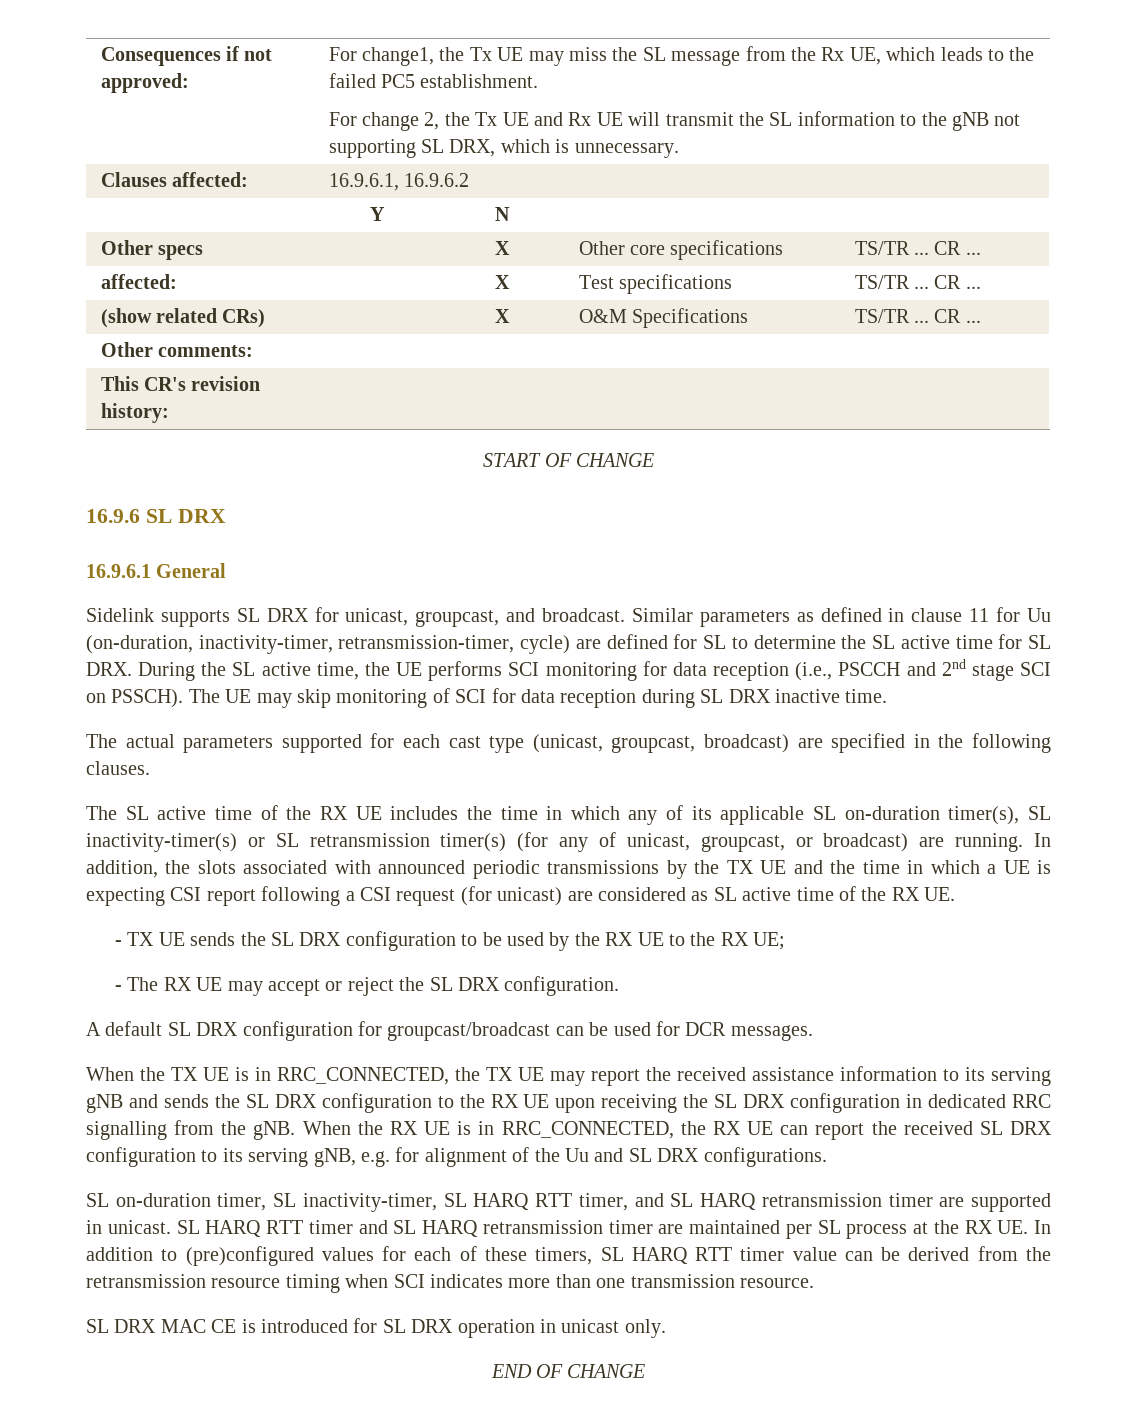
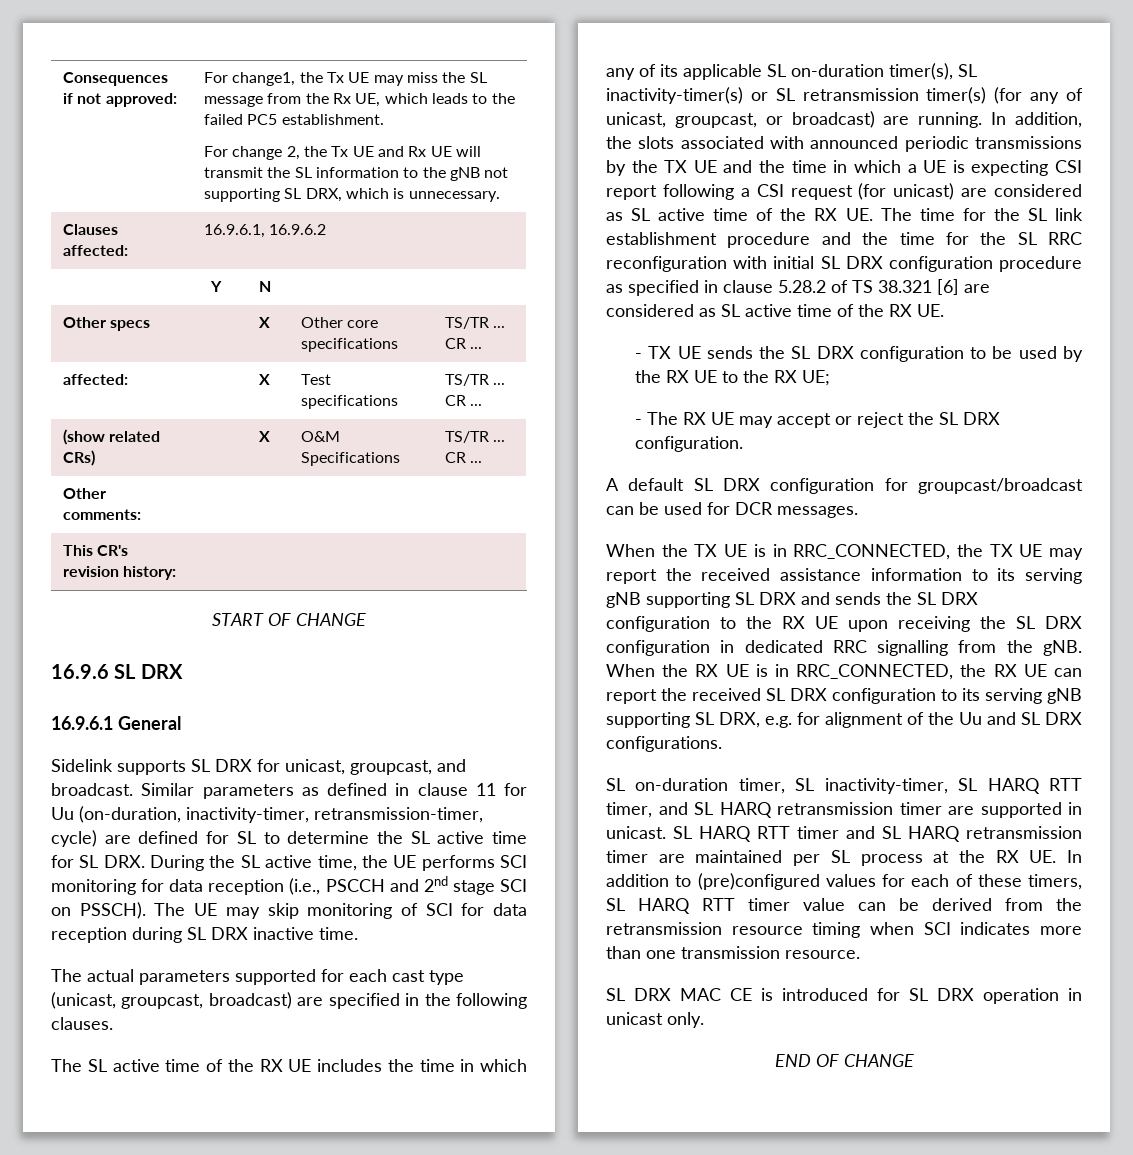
(956, 894) none -> [880,208,1083,221] [606,232,1082,248] [606,256,1082,272] [606,279,990,296] [606,304,944,317] The time for the SL link establishment procedure and the time for the SL RRC reconfiguration with initial SL DRX configuration procedure as specified in clause 5.28.2 of TS 38.321 [6] are considered as SL active time of the RX UE.
(123, 1103) none -> [646,592,796,608] supporting SL DRX
[313,1148,356,1167] gNB, -> [1047,688,1082,704] [606,712,760,728] gNB supporting SL DRX,

